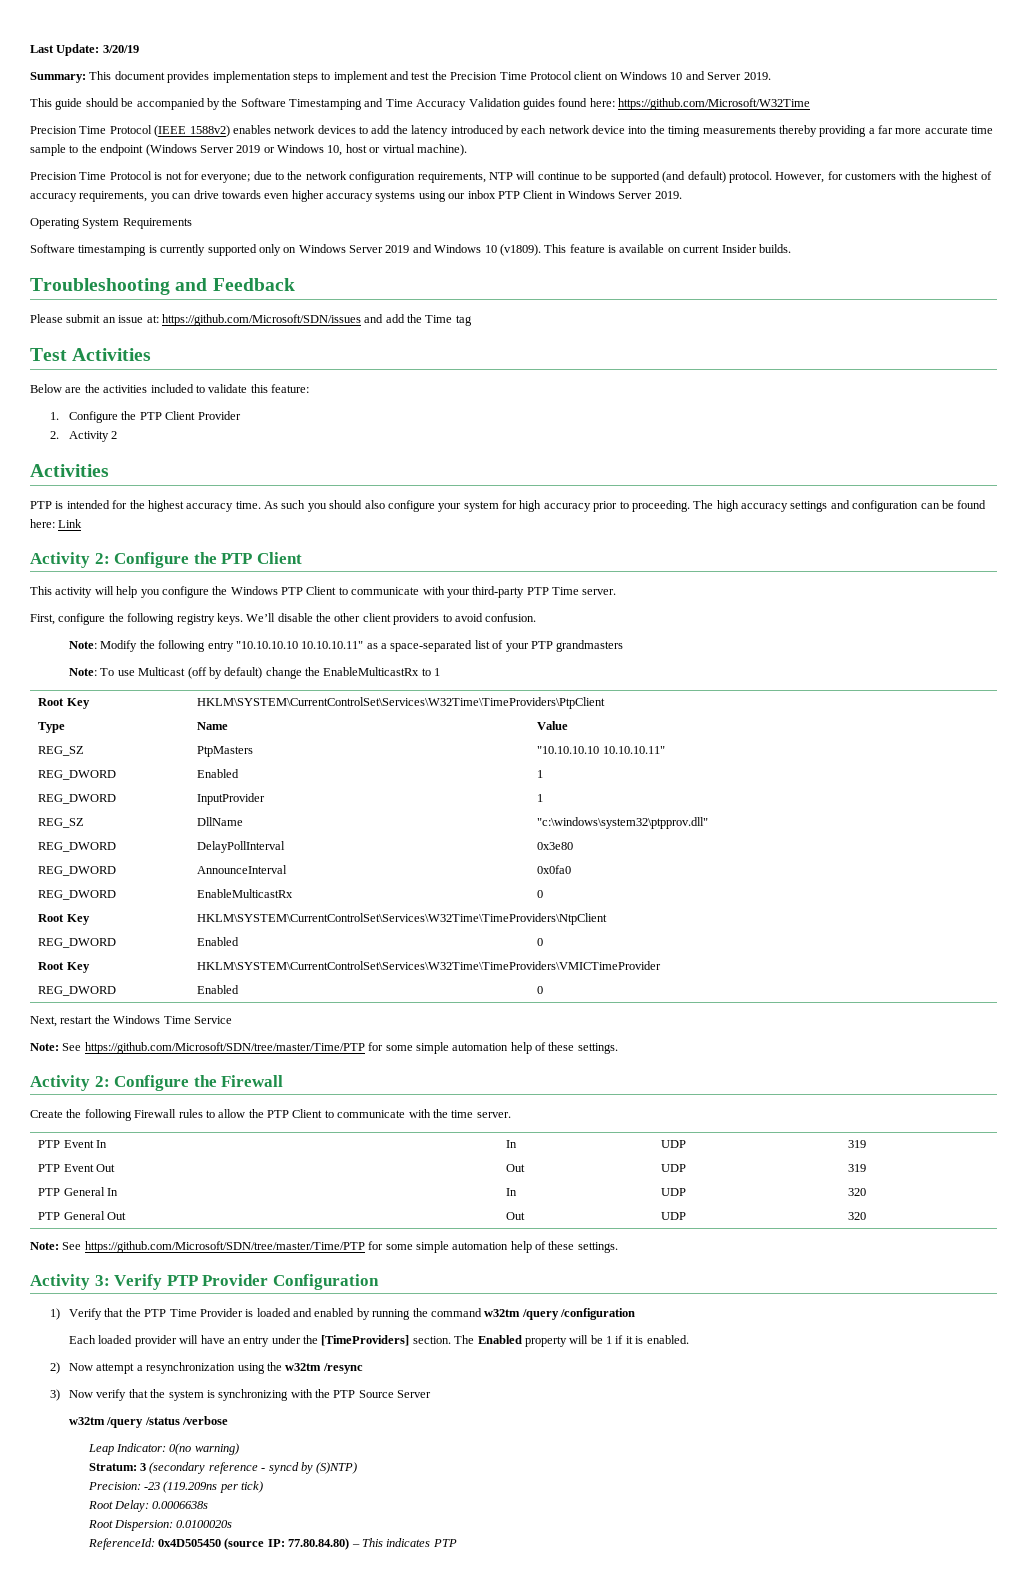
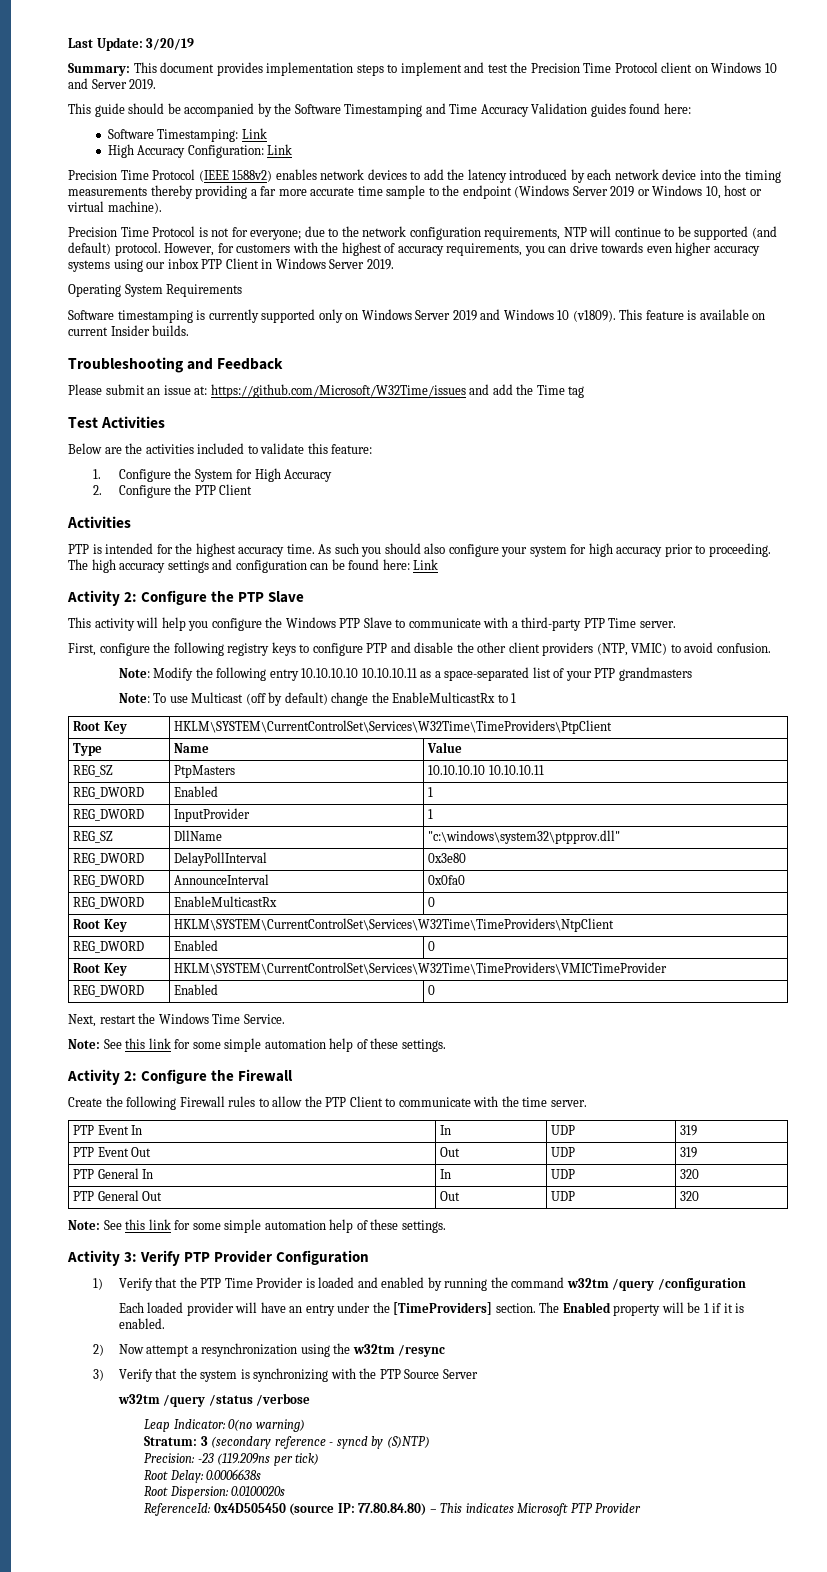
[618,98,810,110] https://github.com/Microsoft/W32Time -> [107,128,267,142] [107,144,293,158] // Software Timestamping: Link // High Accuracy Configuration: Link
[161,314,361,326] https://github.com/Microsoft/SDN/issues -> [210,384,466,398] https://github.com/Microsoft/W32Time/issues
[139,411,241,420] [49,431,118,442] PTP Client Provider // 2. Activity 2 -> [194,468,333,482] [93,484,253,498] System for High Accuracy // 2. Configure the PTP Client
[256,552,302,564] Client -> [268,591,305,603] Slave
[306,586,470,598] Client to communicate with your -> [363,617,518,628] Slave to communicate with a
[216,613,276,625] keys. We’ll -> [271,642,411,656] keys to configure PTP and
(440, 619) none -> [596,643,668,656] (NTP, VMIC)
[235,641,364,649] "10.10.10.10 10.10.10.11" -> [301,668,417,678] 10.10.10.10 10.10.10.11
[537,746,665,754] "10.10.10.10 10.10.10.11" -> [428,765,544,775] 10.10.10.10 10.10.10.11
[193,1016,232,1024] [30,1042,365,1054] Service // Note: See https://github.com/Microsoft/SDN/tree/master/Time/PTP -> [243,1014,285,1024] [68,1038,171,1049] Service. // Note: See this link
[84,1241,365,1253] https://github.com/Microsoft/SDN/tree/master/Time/PTP -> [125,1219,171,1230] this link
[69,1389,127,1401] Now verify -> [118,1369,153,1382] Verify
[432,1539,457,1547] PTP -> [517,1503,642,1516] Microsoft PTP Provider

